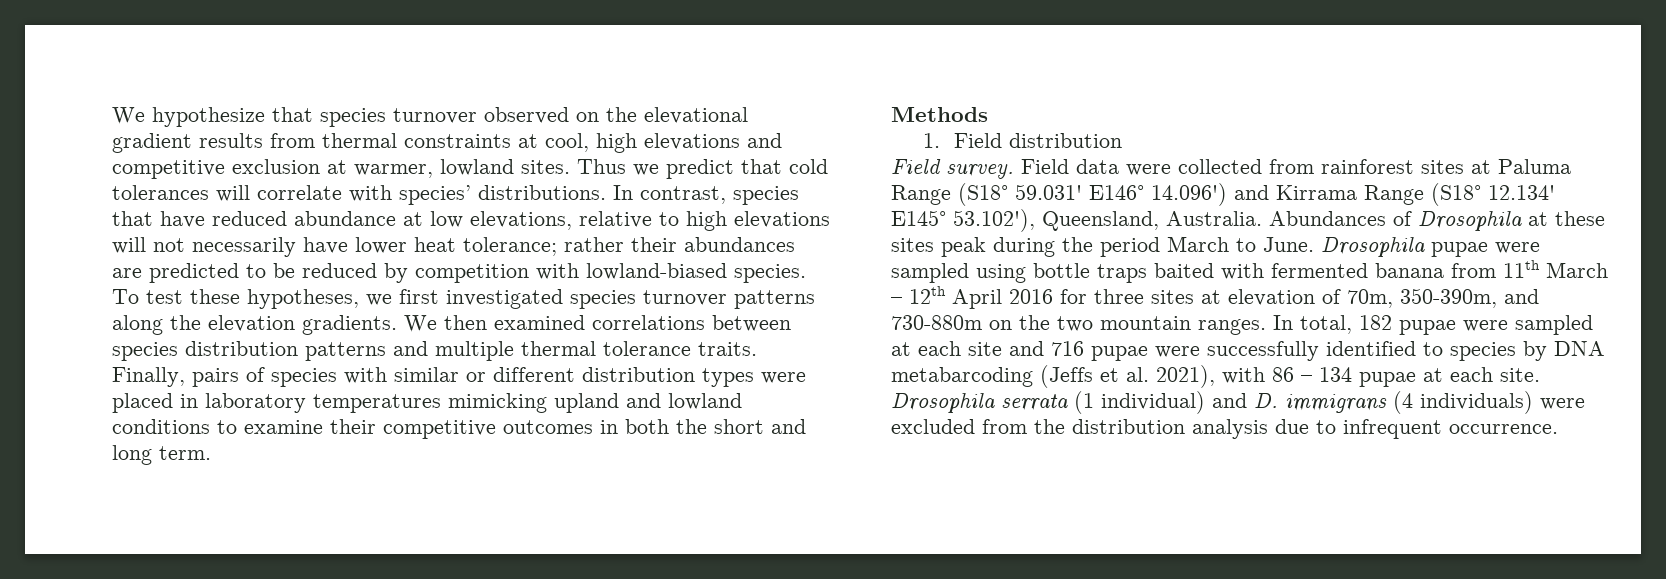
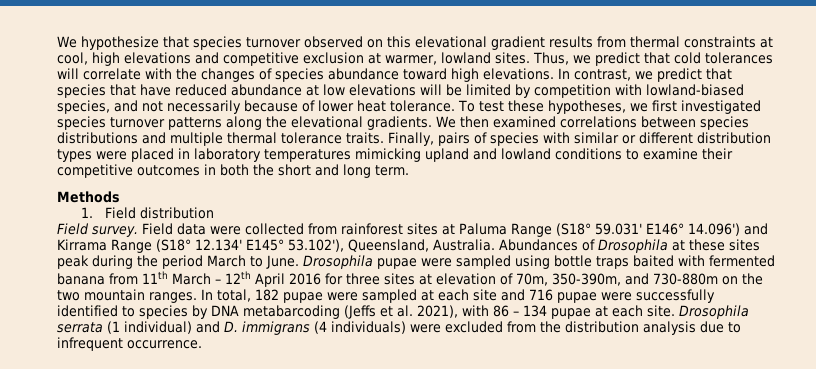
[606,107,637,122] the -> [387,36,411,48] this
[577,159,626,174] Thus -> [533,52,569,65] Thus,
[399,185,726,205] species’ distributions. In contrast, -> [176,68,732,82] the changes of species abundance toward high elevations. In contrast, we predict that
[470,211,830,231] [112,237,795,257] [112,263,806,283] elevations, relative to high elevations will not necessarily have lower heat tolerance; rather their abundances are predicted to be reduced by competition with lowland-biased species. -> [349,84,744,98] [57,100,455,114] elevations will be limited by competition with lowland-biased species, and not necessarily because of lower heat tolerance.
[208,315,295,332] elevation -> [291,116,363,128] elevational
[185,341,386,361] distribution patterns -> [57,132,138,144] distributions

